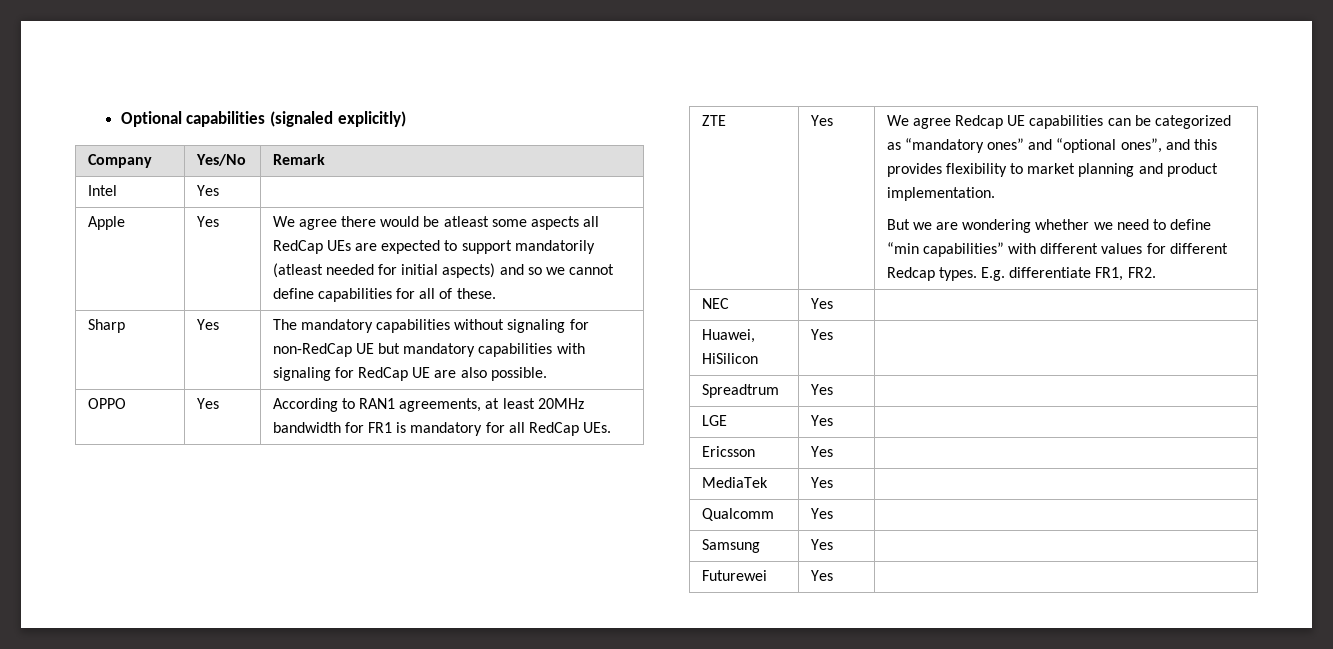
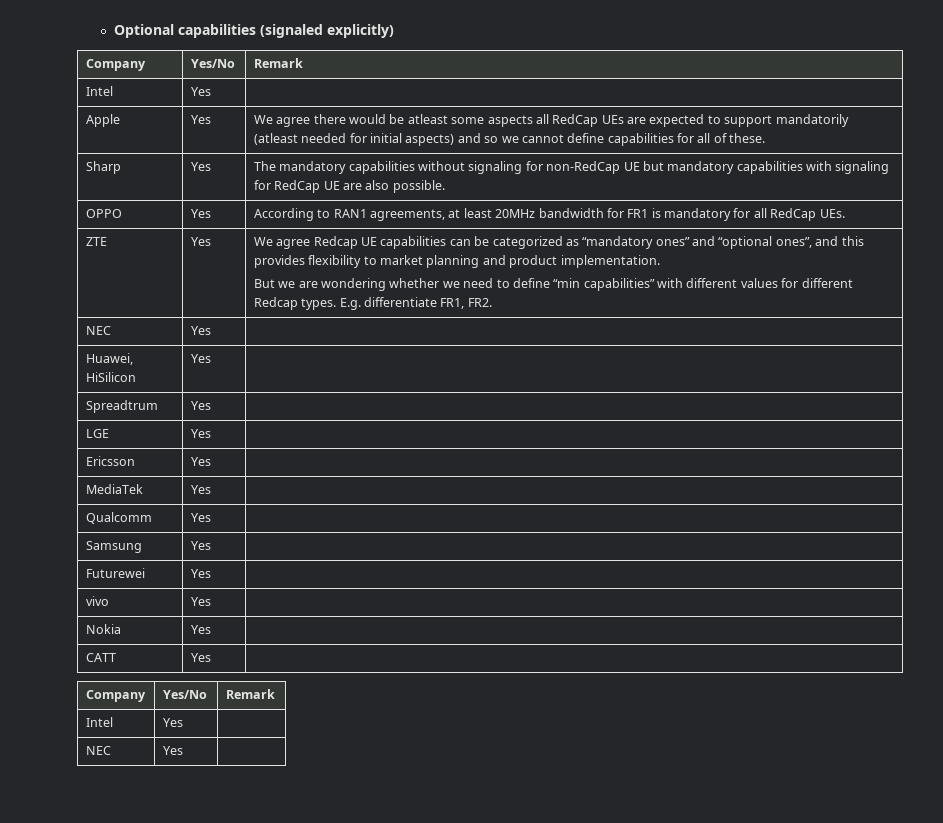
(833, 575) none -> [85,596,109,606] [190,597,211,606] [85,624,121,634] [190,625,211,634] [85,653,116,662] [190,653,211,662] [85,690,146,702] [162,690,207,699] [225,689,275,699] [85,717,113,727] [162,718,183,727] [85,746,111,755] [162,746,183,755] // vivo | Yes | // Nokia | Yes | // CATT | Yes | // Company | Yes/No | Remark // Intel | Yes | // NEC | Yes |

